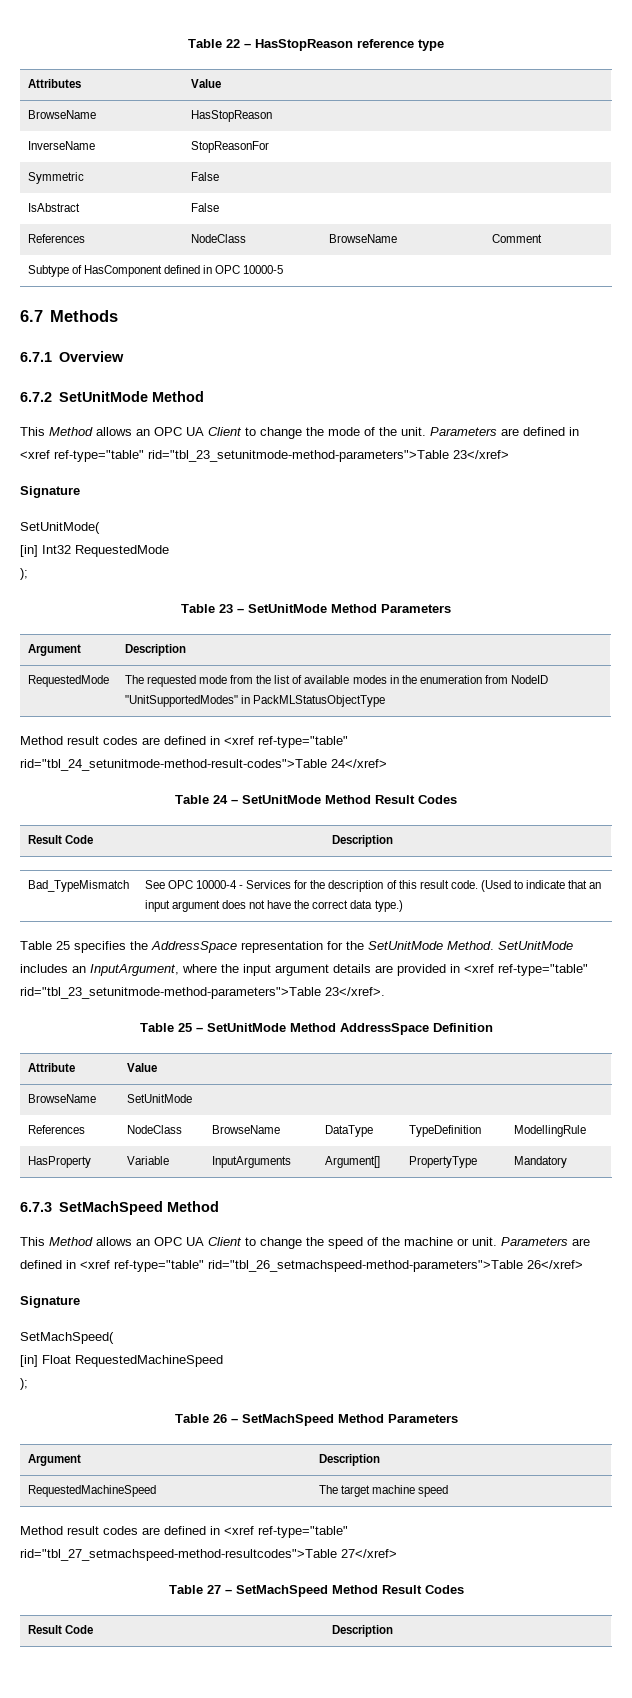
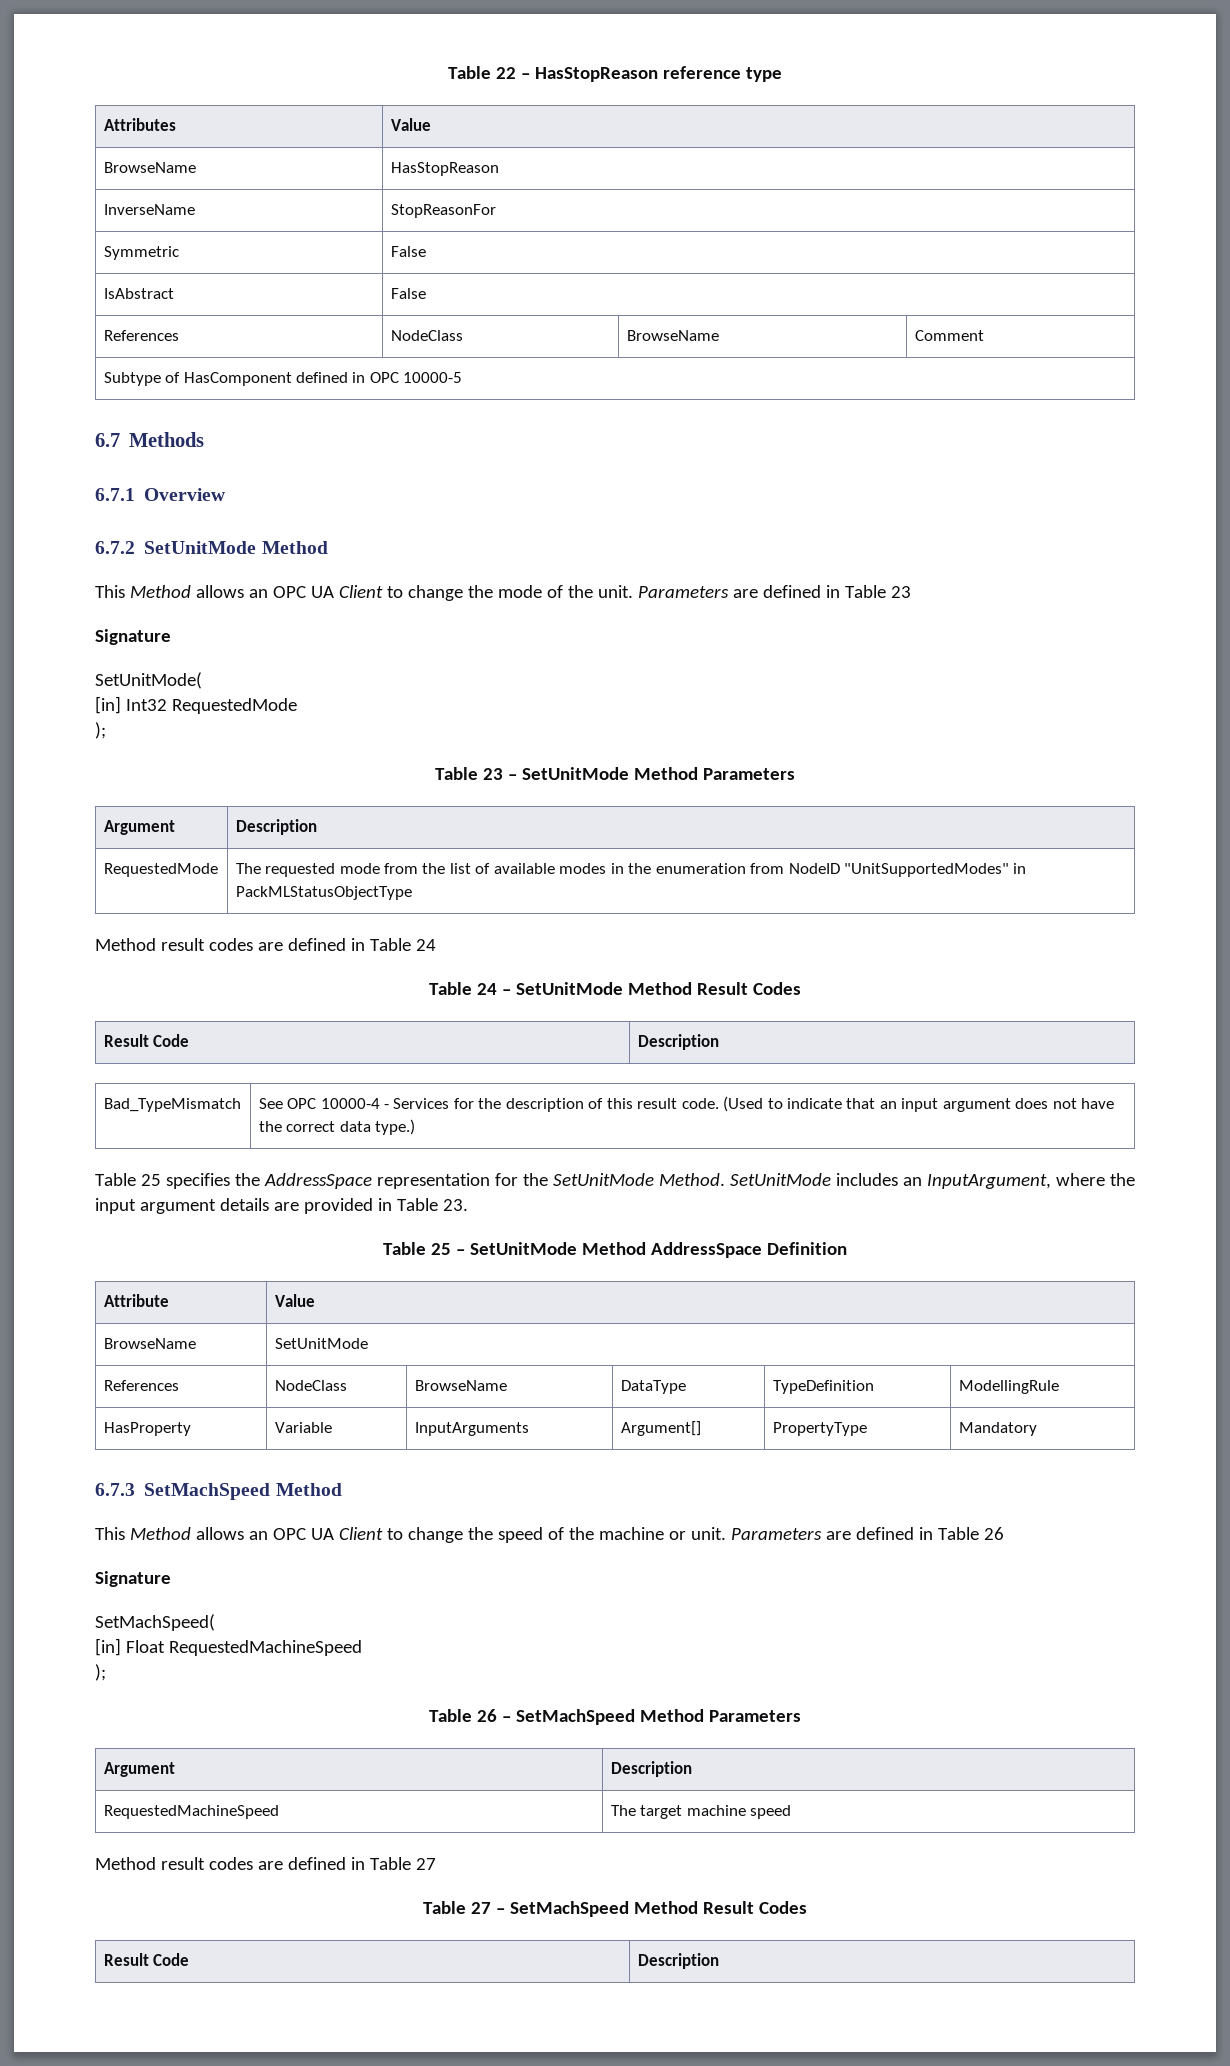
[20,450,509,462] <xref ref-type="table" rid="tbl_23_setunitmode-method-parameters">Table 23</xref> -> [844,585,911,598] Table 23
[224,736,348,748] [20,759,387,771] <xref ref-type="table" rid="tbl_24_setunitmode-method-result-codes">Table 24</xref> -> [369,938,436,951] Table 24
[464,964,588,976] [20,987,385,999] <xref ref-type="table" rid="tbl_23_setunitmode-method-parameters">Table 23</xref>. -> [396,1198,468,1211] Table 23.
[80,1260,583,1272] <xref ref-type="table" rid="tbl_26_setmachspeed-method-parameters">Table 26</xref> -> [937,1527,1004,1540] Table 26
[224,1526,348,1538] [20,1549,397,1561] <xref ref-type="table" rid="tbl_27_setmachspeed-method-resultcodes">Table 27</xref> -> [369,1857,436,1870] Table 27

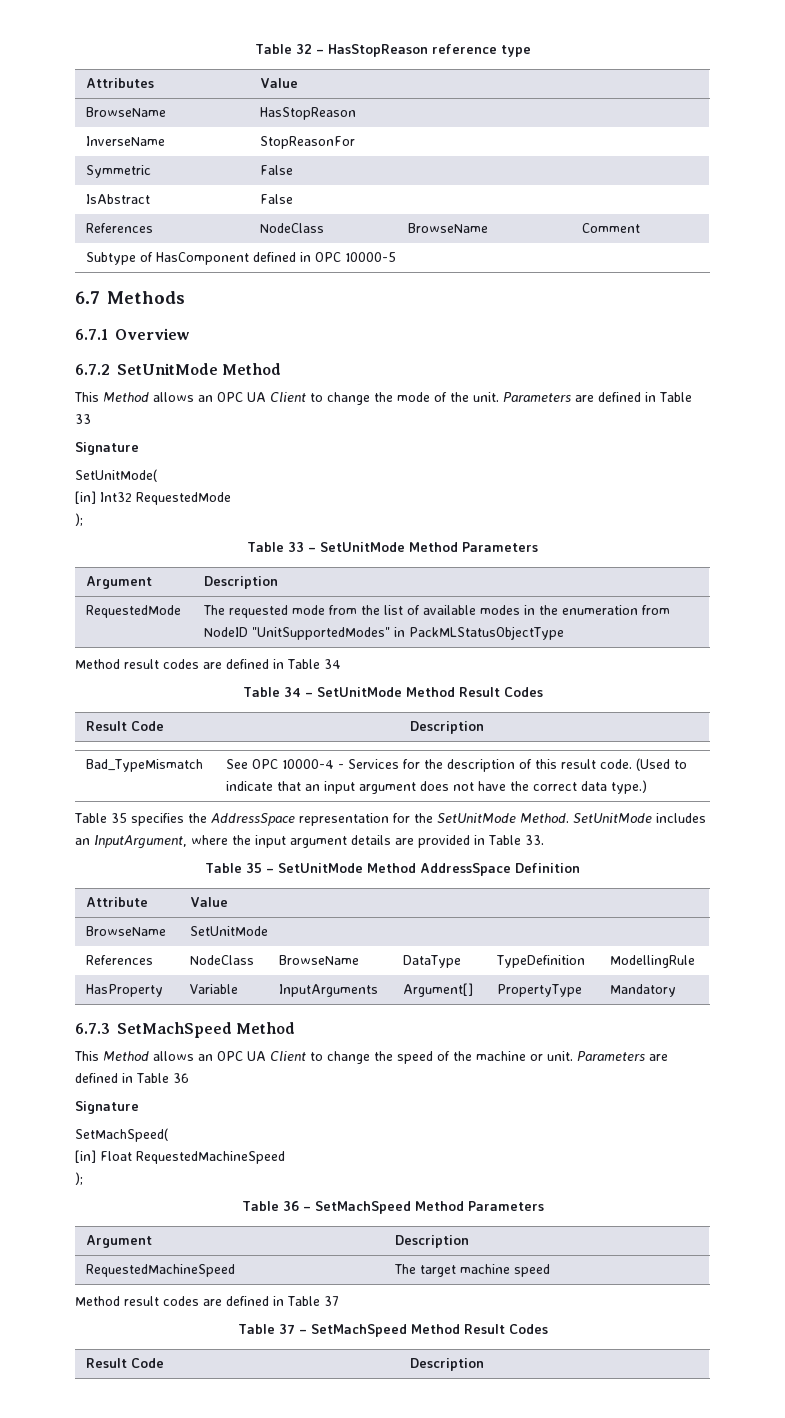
[448,66,517,79] Table 22 -> [254,44,312,54] Table 32
[890,586,911,598] 23 -> [75,414,91,424] 33
[483,768,504,780] 23 -> [287,542,304,552] 33
[415,939,436,951] [429,982,498,995] 24 // Table 24 -> [324,659,341,669] [242,687,301,697] 34 // Table 34
[140,1174,161,1186] 25 -> [111,813,127,823] 35
[442,1199,468,1211] [383,1242,452,1255] 23. // Table 25 -> [525,835,544,845] [205,863,262,873] 33. // Table 35
[983,1527,1004,1540] 26 -> [173,1073,189,1083] 36
[477,1709,498,1722] 26 -> [282,1201,299,1211] 36
[415,1858,436,1870] [423,1901,492,1914] 27 // Table 27 -> [324,1296,339,1306] [237,1324,295,1334] 37 // Table 37

